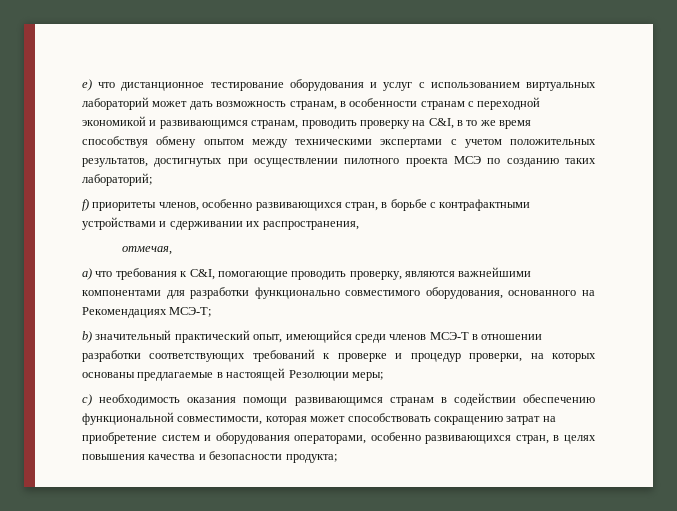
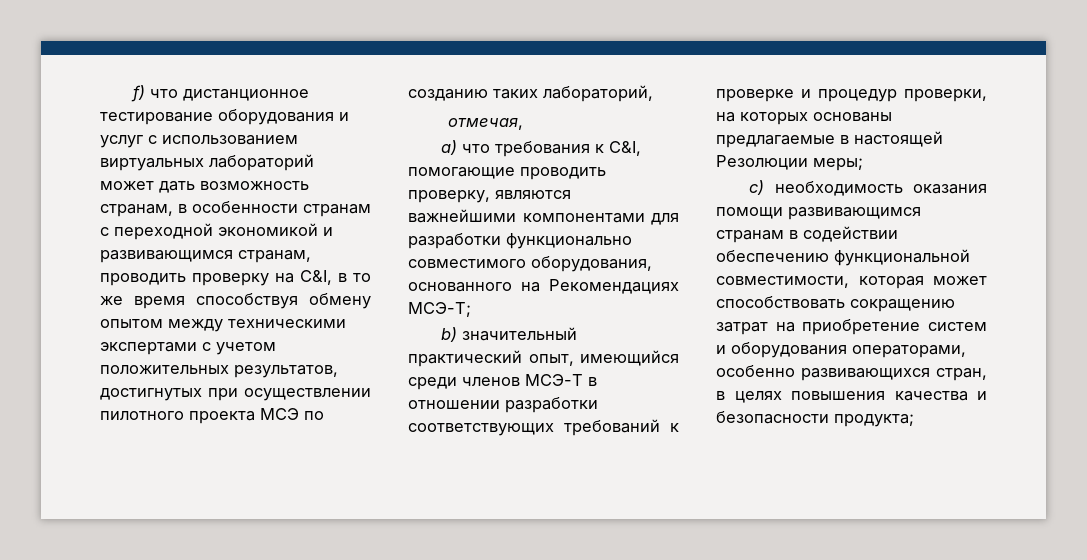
[82,79,92,91] e) -> [131,85,146,102] f)
[82,173,152,186] [82,199,531,211] [82,217,359,230] лабораторий; // f) приоритеты членов, особенно развивающихся стран, в борьбе с контрафактными устройствами и сдерживании их распространения, -> [543,85,653,102] лабораторий,

